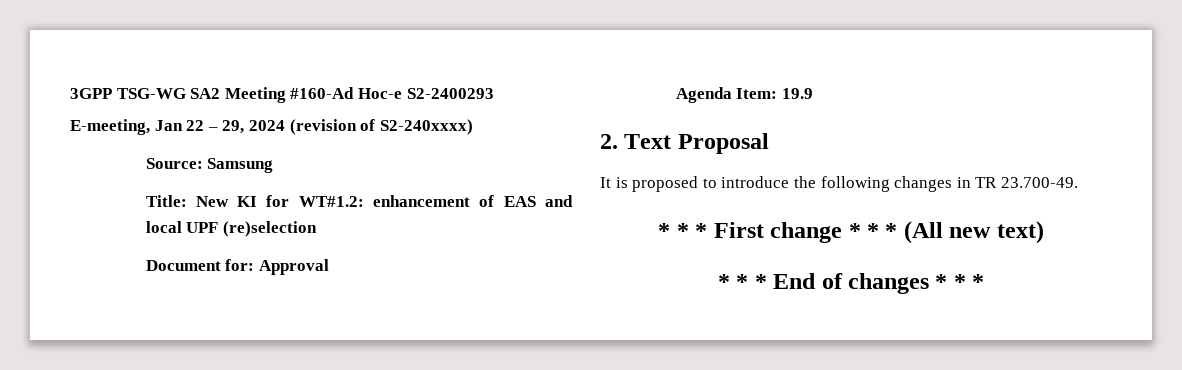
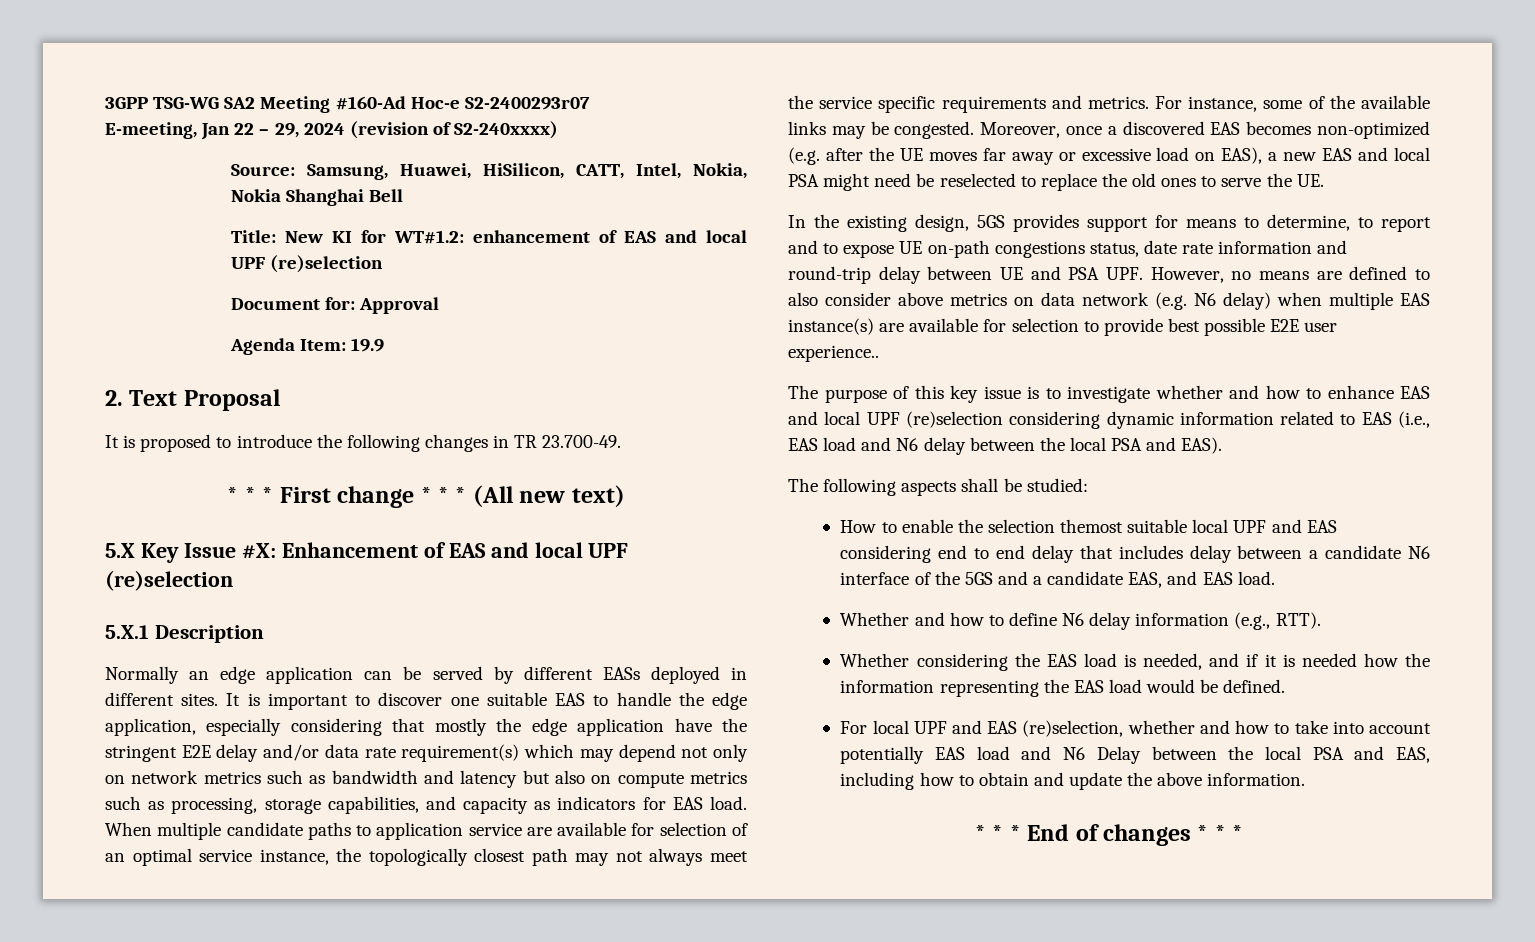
[406,88,494,99] S2-2400293 -> [464,97,590,110] S2-2400293r07
[207,158,274,173] Samsung -> [306,163,747,180] [230,189,404,206] Samsung, Huawei, HiSilicon, CATT, Intel, Nokia, Nokia Shanghai Bell
(1044, 232) none -> [105,542,629,563] [105,570,233,591] [105,625,264,643] [105,666,747,684] [105,692,747,710] [105,718,748,736] [105,744,749,762] [105,770,747,788] [105,796,748,814] [105,822,748,840] [105,848,748,866] [788,95,1431,113] [788,121,1430,139] [788,147,1430,165] [788,173,1324,191] [788,214,1431,232] [788,240,1348,258] [788,266,1430,284] [788,292,1430,310] [788,318,1338,336] [788,345,879,362] [788,385,1430,403] [788,411,1430,429] [788,437,1223,455] [788,478,1088,496] [840,519,1337,533] [840,545,1431,563] [840,571,1275,588] [840,612,1321,630] [840,653,1430,671] [840,679,1286,697] [840,720,1431,737] [840,746,1430,764] [840,772,1306,790] // 5.X Key Issue #X: Enhancement of EAS and local UPF (re)selection // 5.X.1 Description // Normally an edge application can be served by different EASs deployed in different sites. It is important to discover one suitable EAS to handle the edge application, especially considering that mostly the edge application have the stringent E2E delay and/or data rate requirement(s) which may depend not only on network metrics such as bandwidth and latency but also on compute metrics such as processing, storage capabilities, and capacity as indicators for EAS load. When multiple candidate paths to application service are available for selection of an optimal service instance, the topologically closest path may not always meet the service specific requirements and metrics. For instance, some of the available links may be congested. Moreover, once a discovered EAS becomes non-optimized (e.g. after the UE moves far away or excessive load on EAS), a new EAS and local PSA might need be reselected to replace the old ones to serve the UE. // In the existing design, 5GS provides support for means to determine, to report and to expose UE on-path congestions status, date rate information and round-trip delay between UE and PSA UPF. However, no means are defined to also consider above metrics on data network (e.g. N6 delay) when multiple EAS instance(s) are available for selection to provide best possible E2E user experience.. // The purpose of this key issue is to investigate whether and how to enhance EAS and local UPF (re)selection considering dynamic information related to EAS (i.e., EAS load and N6 delay between the local PSA and EAS). // The following aspects shall be studied: // How to enable the selection themost suitable local UPF and EAS considering end to end delay that includes delay between a candidate N6 interface of the 5GS and a candidate EAS, and EAS load. // Whether and how to define N6 delay information (e.g., RTT). // Whether considering the EAS load is needed, and if it is needed how the information representing the EAS load would be defined. // For local UPF and EAS (re)selection, whether and how to take into account potentially EAS load and N6 Delay between the local PSA and EAS, including how to obtain and update the above information.

